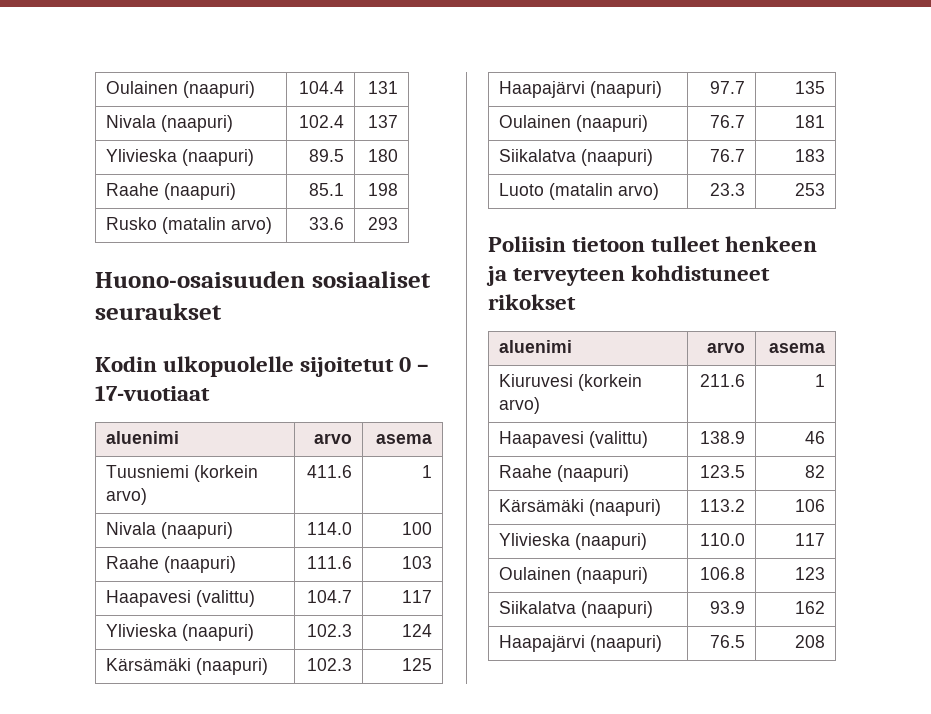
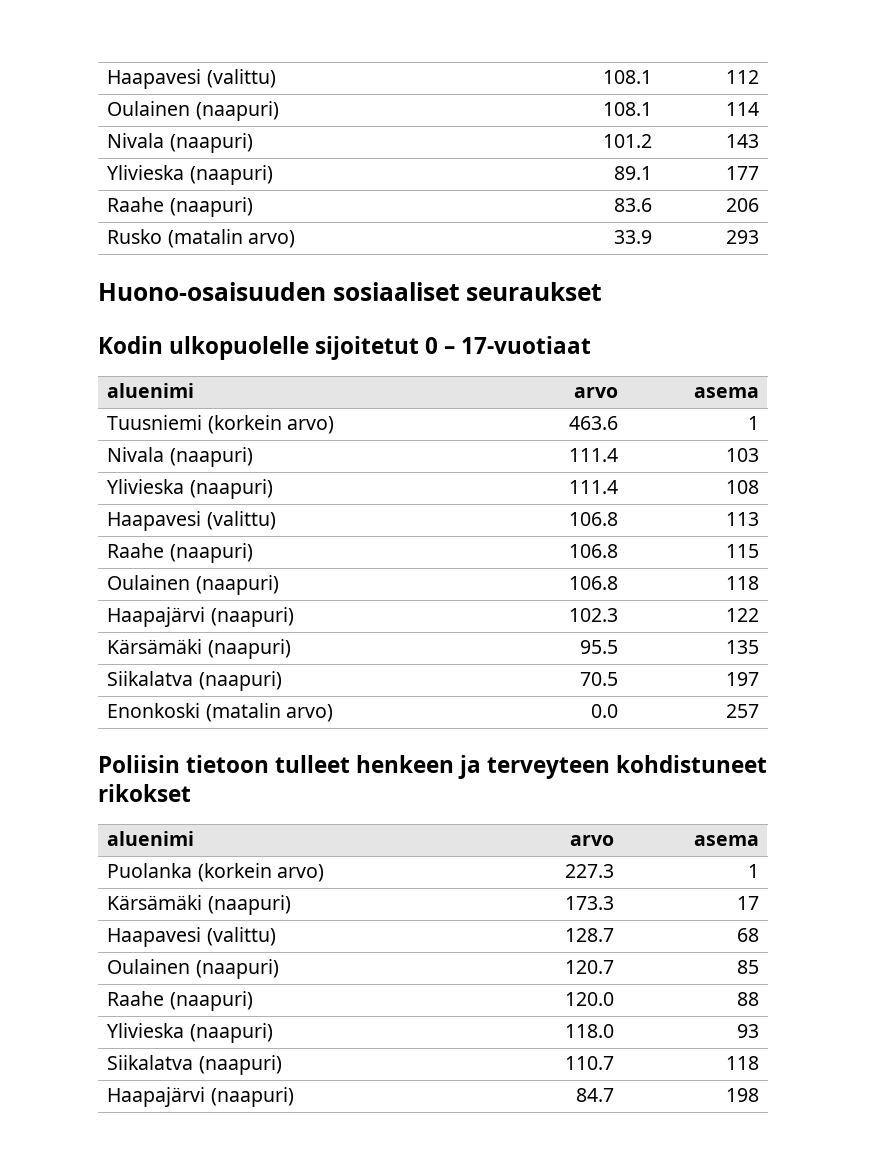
[106,81,256,98] [298,81,344,94] [367,81,398,94] [106,115,234,132] [298,115,344,128] [367,115,398,128] [106,149,255,166] [308,149,344,162] [367,149,398,162] [106,183,237,200] [308,183,344,196] [367,183,398,196] Oulainen (naapuri) | 104.4 | 131 // Nivala (naapuri) | 102.4 | 137 // Ylivieska (naapuri) | 89.5 | 180 // Raahe (naapuri) | 85.1 | 198 -> [107,69,276,89] [602,70,652,84] [725,70,759,84] [107,101,279,121] [602,102,652,116] [725,102,759,116] [107,133,253,153] [602,134,652,148] [725,134,759,148] [107,165,273,185] [613,166,652,180] [725,166,759,180] [107,197,253,217] [613,198,652,212] [725,198,759,212] Haapavesi (valittu) | 108.1 | 112 // Oulainen (naapuri) | 108.1 | 114 // Nivala (naapuri) | 101.2 | 143 // Ylivieska (naapuri) | 89.1 | 177 // Raahe (naapuri) | 83.6 | 206
[308,217,344,230] 33.6 -> [613,230,652,244] 33.9
[306,465,352,478] 411.6 -> [568,416,618,430] 463.6
[306,522,352,535] [401,522,432,535] [106,556,237,573] [306,556,352,569] [401,556,432,569] [106,590,256,607] [306,590,352,603] [401,590,432,603] [106,624,255,641] [306,624,352,637] [401,624,432,637] [106,658,269,675] [306,658,352,671] [401,658,432,671] [499,81,663,98] [709,81,745,94] [794,81,825,94] [499,115,649,132] [709,115,745,128] [794,115,825,128] [499,149,654,166] [709,149,745,162] [794,149,825,162] [499,183,660,200] [709,183,745,196] [794,183,825,196] 114.0 | 100 // Raahe (naapuri) | 111.6 | 103 // Haapavesi (valittu) | 104.7 | 117 // Ylivieska (naapuri) | 102.3 | 124 // Kärsämäki (naapuri) | 102.3 | 125 // Haapajärvi (naapuri) | 97.7 | 135 // Oulainen (naapuri) | 76.7 | 181 // Siikalatva (naapuri) | 76.7 | 183 // Luoto (matalin arvo) | 23.3 | 253 -> [568,448,618,462] [725,448,759,462] [107,479,273,499] [568,480,618,494] [725,480,759,494] [107,511,276,531] [568,512,618,526] [725,512,759,526] [107,543,253,563] [568,544,618,558] [725,544,759,558] [107,575,279,595] [568,576,618,590] [725,576,759,590] [107,607,294,627] [568,608,618,622] [725,608,759,622] [107,639,291,659] [579,640,618,654] [725,640,759,654] [107,671,282,691] [579,672,618,686] [725,672,759,686] [107,703,333,722] [590,704,618,718] [725,704,759,718] 111.4 | 103 // Ylivieska (naapuri) | 111.4 | 108 // Haapavesi (valittu) | 106.8 | 113 // Raahe (naapuri) | 106.8 | 115 // Oulainen (naapuri) | 106.8 | 118 // Haapajärvi (naapuri) | 102.3 | 122 // Kärsämäki (naapuri) | 95.5 | 135 // Siikalatva (naapuri) | 70.5 | 197 // Enonkoski (matalin arvo) | 0.0 | 257
[499,374,643,391] [499,397,541,414] [699,374,745,387] [814,374,825,387] [499,431,649,448] [699,431,745,444] [804,431,825,444] [499,465,630,482] [699,465,745,478] [804,465,825,478] [499,499,662,516] [699,499,745,512] [794,499,825,512] [499,533,648,550] [699,533,745,546] [794,533,825,546] [499,567,649,584] [699,567,745,580] [794,567,825,580] [499,601,654,618] [709,601,745,614] [794,601,825,614] [499,635,663,652] [709,635,745,648] [794,635,825,648] Kiuruvesi (korkein arvo) | 211.6 | 1 // Haapavesi (valittu) | 138.9 | 46 // Raahe (naapuri) | 123.5 | 82 // Kärsämäki (naapuri) | 113.2 | 106 // Ylivieska (naapuri) | 110.0 | 117 // Oulainen (naapuri) | 106.8 | 123 // Siikalatva (naapuri) | 93.9 | 162 // Haapajärvi (naapuri) | 76.5 | 208 -> [107,863,324,882] [564,864,614,878] [747,864,759,878] [107,895,291,915] [564,896,614,910] [736,896,759,910] [107,927,276,947] [564,928,614,942] [736,928,759,942] [107,959,279,979] [564,960,614,974] [736,960,759,974] [107,991,253,1011] [564,992,614,1006] [736,992,759,1006] [107,1023,273,1043] [564,1024,614,1038] [736,1024,759,1038] [107,1055,282,1075] [564,1056,614,1070] [725,1056,759,1070] [107,1087,294,1107] [575,1088,614,1102] [725,1088,759,1102] Puolanka (korkein arvo) | 227.3 | 1 // Kärsämäki (naapuri) | 173.3 | 17 // Haapavesi (valittu) | 128.7 | 68 // Oulainen (naapuri) | 120.7 | 85 // Raahe (naapuri) | 120.0 | 88 // Ylivieska (naapuri) | 118.0 | 93 // Siikalatva (naapuri) | 110.7 | 118 // Haapajärvi (naapuri) | 84.7 | 198

